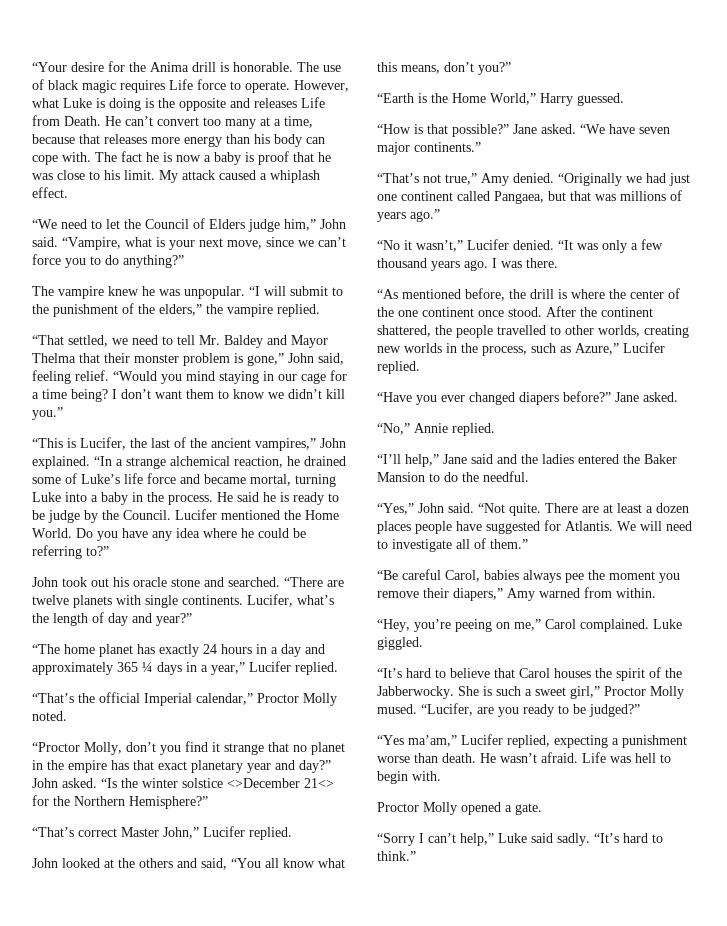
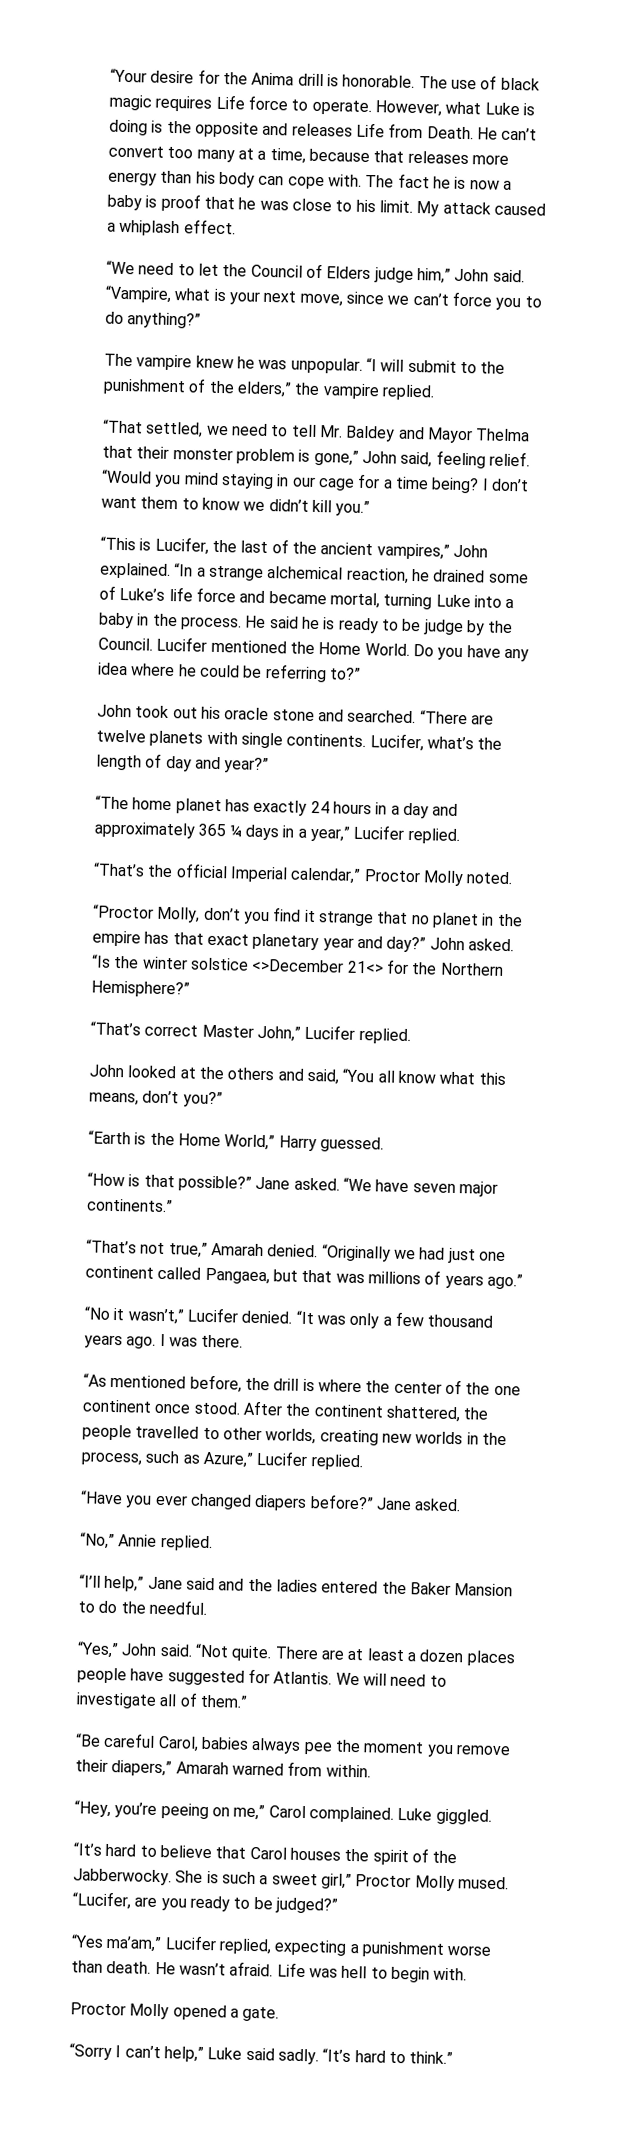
[481,173,509,186] Amy -> [210,1242,264,1257] Amarah
[507,588,535,601] Amy -> [175,1761,229,1775] Amarah

